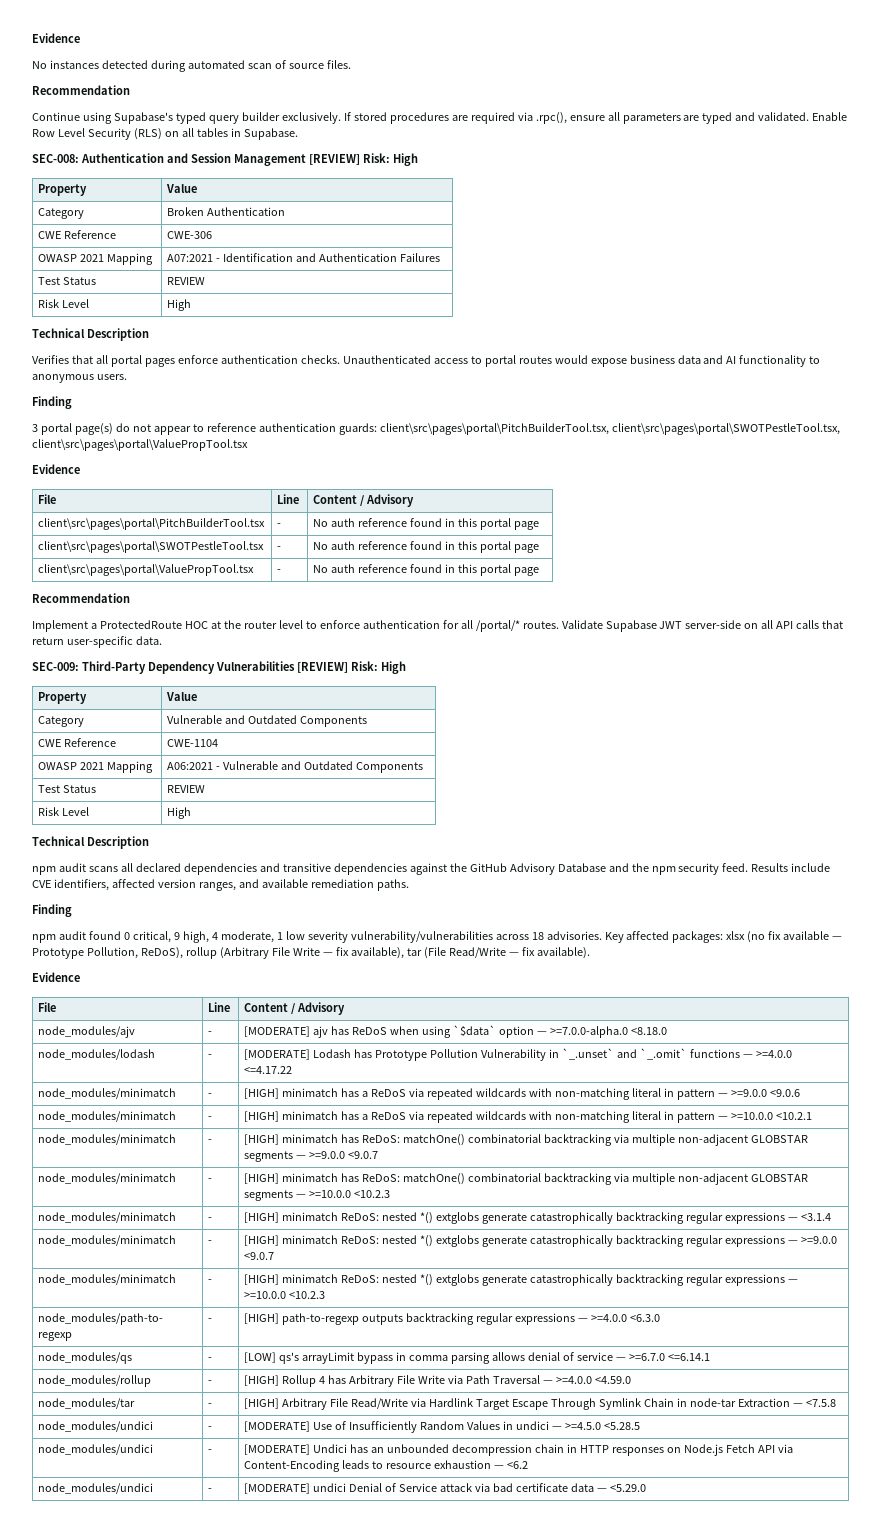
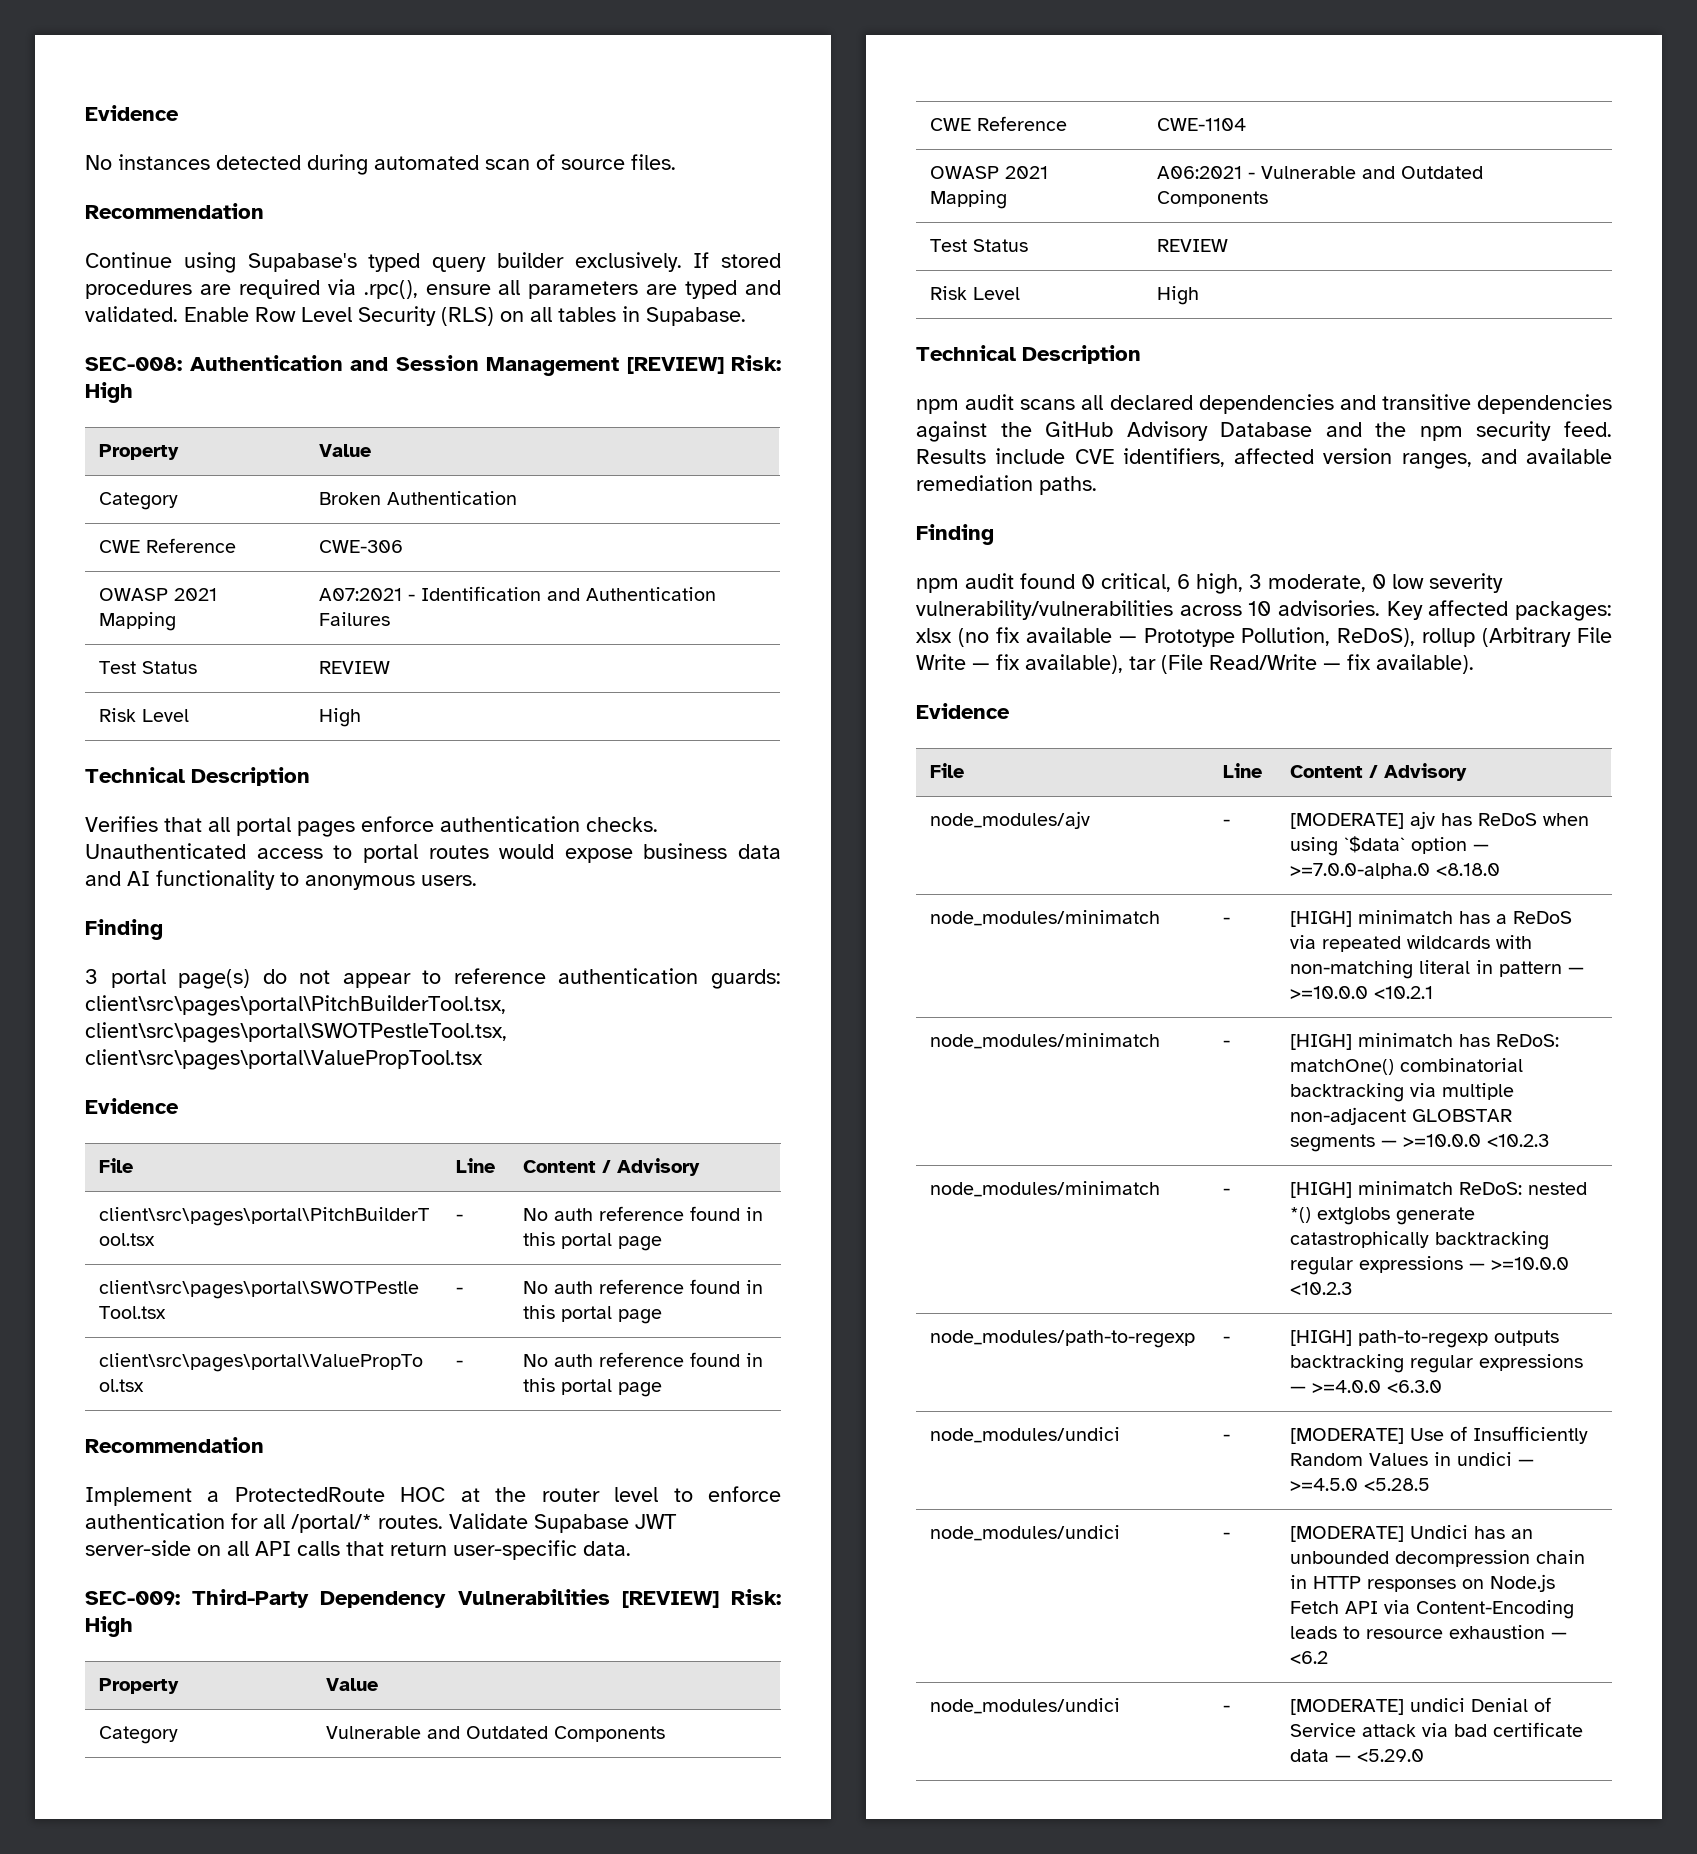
[173,931,283,943] 9 high, 4 moderate, 1 -> [1177,573,1386,594] 6 high, 3 moderate, 0
[531,932,544,940] 18 -> [1248,601,1272,616] 10
[38,1049,156,1060] [208,1054,213,1058] [244,1048,792,1061] [244,1066,293,1074] [38,1088,177,1099] [208,1093,213,1097] [244,1088,800,1100] // node_modules/lodash | - | [MODERATE] Lodash has Prototype Pollution Vulnerability in `_.unset` and `_.omit` functions — >=4.0.0 <=4.17.22 // node_modules/minimatch | - | [HIGH] minimatch has a ReDoS via repeated wildcards with non-matching literal in pattern — >=9.0.0 <9.0.6 -> (1500, 869) none
[38,1134,177,1145] [208,1139,213,1143] [244,1134,808,1146] [244,1151,379,1162] // node_modules/minimatch | - | [HIGH] minimatch has ReDoS: matchOne() combinatorial backtracking via multiple non-adjacent GLOBSTAR segments — >=9.0.0 <9.0.7 -> (1433, 992) none
[38,1212,177,1223] [208,1217,213,1221] [244,1212,831,1224] [38,1235,177,1246] [208,1240,213,1244] [244,1235,837,1247] [244,1252,275,1260] // node_modules/minimatch | - | [HIGH] minimatch ReDoS: nested *() extglobs generate catastrophically backtracking regular expressions — <3.1.4 // node_modules/minimatch | - | [HIGH] minimatch ReDoS: nested *() extglobs generate catastrophically backtracking regular expressions — >=9.0.0 <9.0.7 -> (1549, 1140) none
[38,1352,133,1364] [208,1357,213,1361] [244,1352,710,1364] [38,1375,152,1387] [208,1380,213,1384] [244,1375,631,1387] [38,1398,136,1409] [208,1403,213,1407] [244,1398,836,1410] // node_modules/qs | - | [LOW] qs's arrayLimit bypass in comma parsing allows denial of service — >=6.7.0 <=6.14.1 // node_modules/rollup | - | [HIGH] Rollup 4 has Arbitrary File Write via Path Traversal — >=4.0.0 <4.59.0 // node_modules/tar | - | [HIGH] Arbitrary File Read/Write via Hardlink Target Escape Through Symlink Chain in node-tar Extraction — <7.5.8 -> (1442, 1386) none

